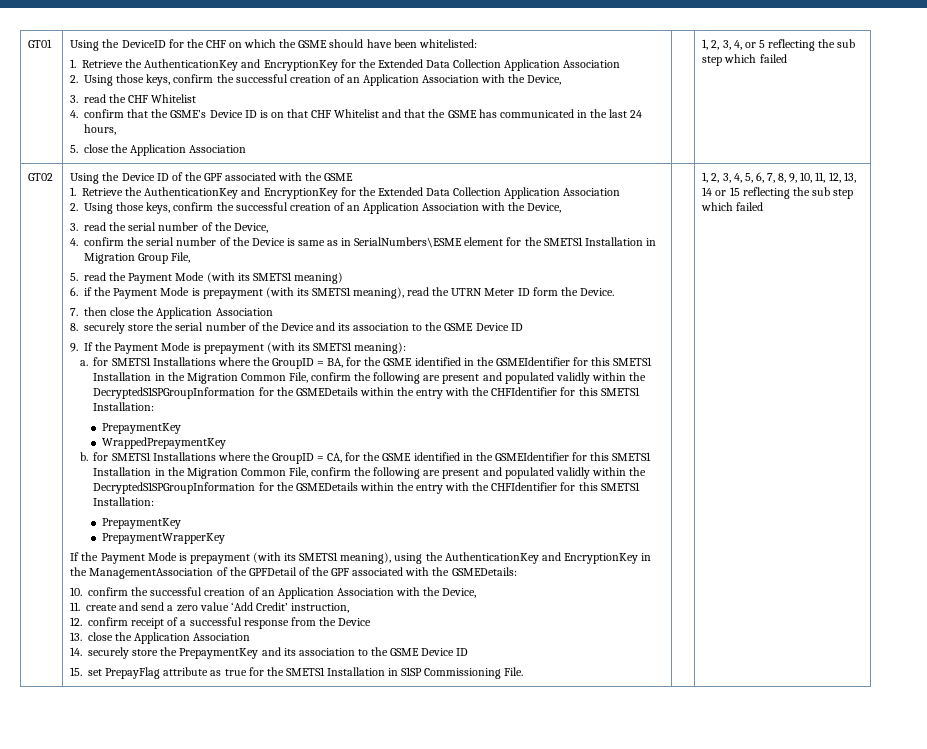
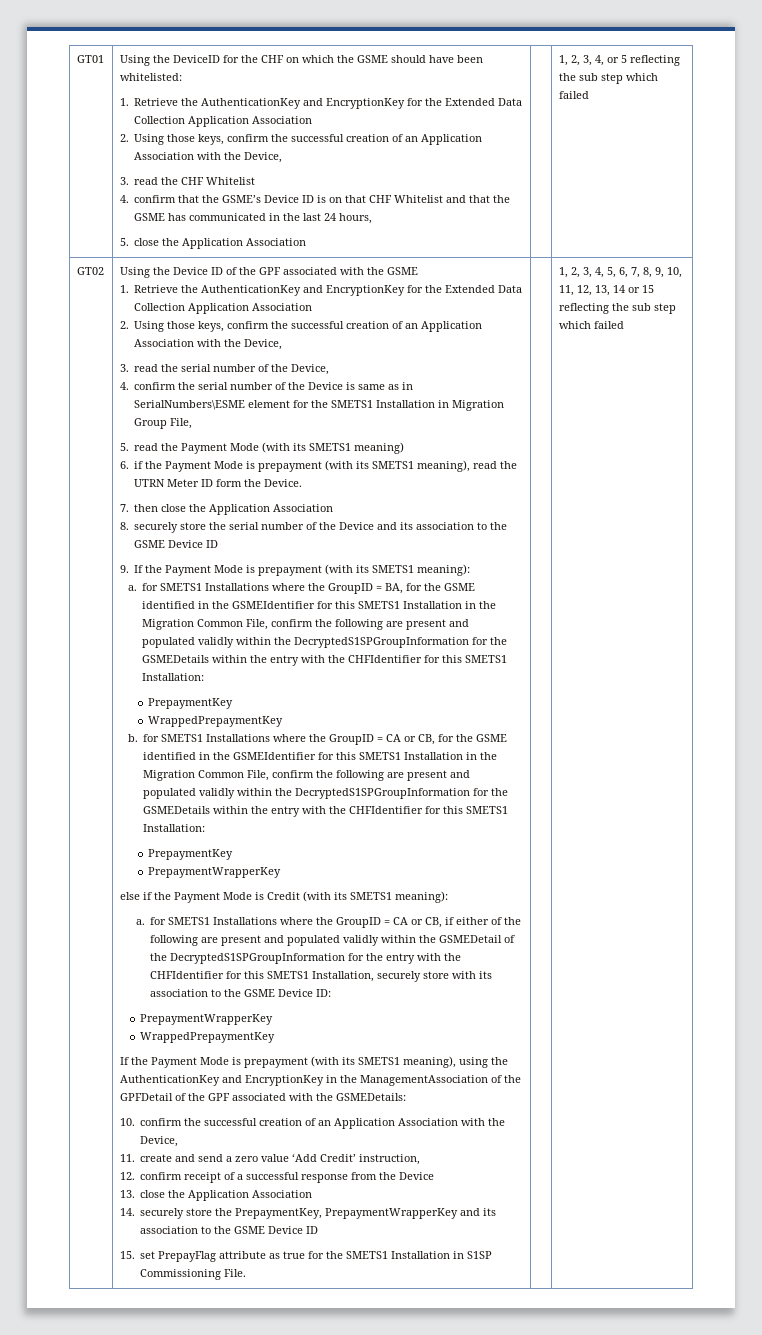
[327,453,343,463] CA, -> [386,734,436,745] CA or CB,
(225, 538) none -> [119,891,448,903] [135,917,522,928] [150,935,516,946] [150,953,462,964] [150,971,493,982] [150,989,332,997] [139,1014,273,1025] [139,1032,275,1043] // else if the Payment Mode is Credit (with its SMETS1 meaning): // a. for SMETS1 Installations where the GroupID = CA or CB, if either of the following are present and populated validly within the GSMEDetail of the DecryptedS1SPGroupInformation for the entry with the CHFIdentifier for this SMETS1 Installation, securely store with its association to the GSME Device ID: // PrepaymentWrapperKey // WrappedPrepaymentKey
[179,648,259,659] PrepaymentKey -> [235,1208,459,1219] PrepaymentKey, PrepaymentWrapperKey

